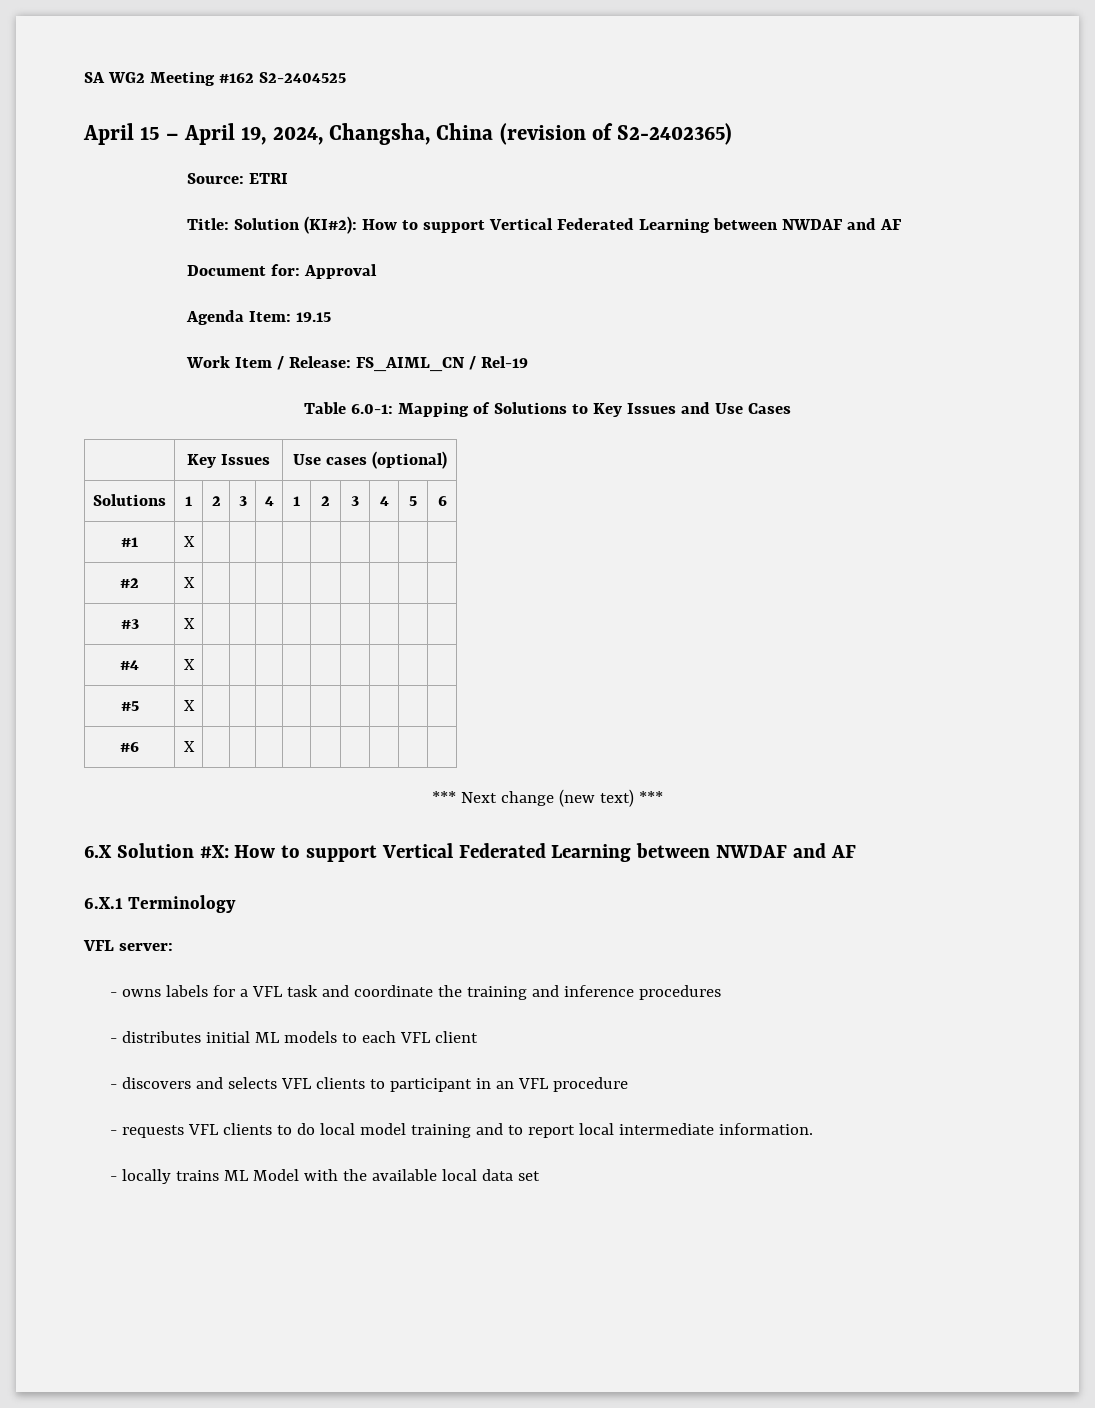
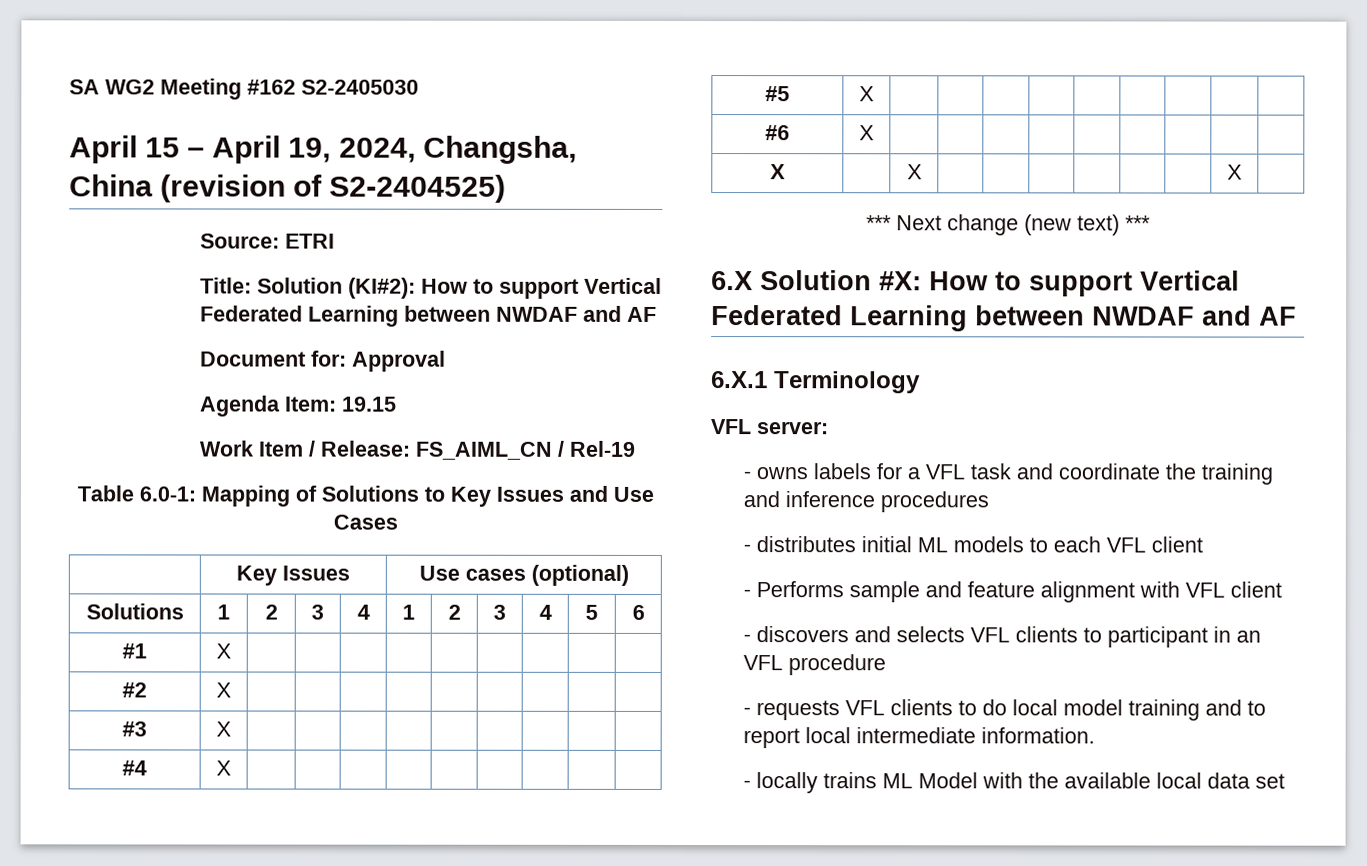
[258,72,346,83] S2-2404525 -> [301,79,419,95] S2-2405030
[617,123,733,145] S2-2402365) -> [329,174,507,203] S2-2404525)
(195, 746) none -> [770,164,786,180] [906,164,922,180] [1227,164,1242,180] // X | | X | | | | | | | X |
(478, 1037) none -> [742,581,1282,603] // - Performs sample and feature alignment with VFL client

